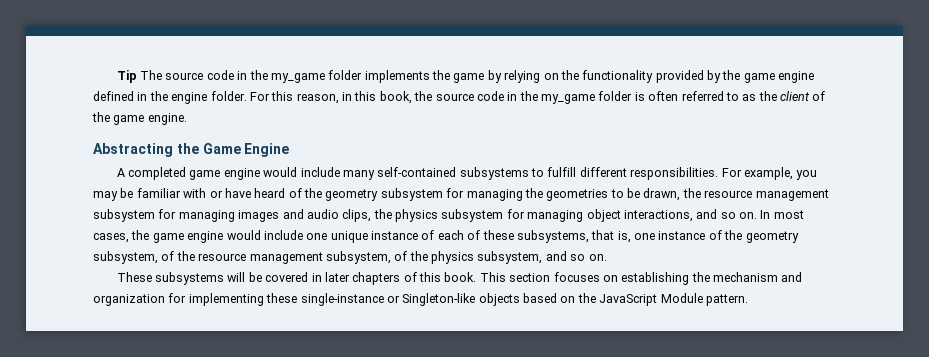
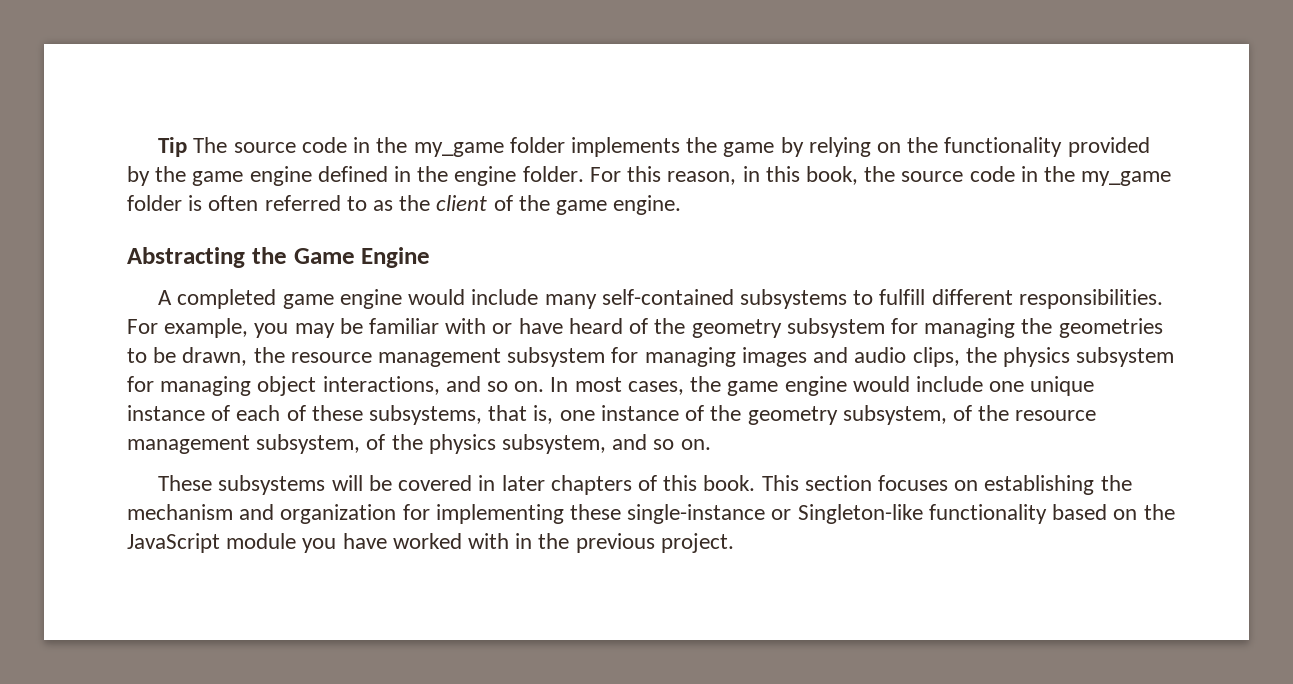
[478,293,520,306] objects -> [928,504,1047,524] functionality
[660,293,748,306] Module pattern. -> [226,533,734,553] module you have worked with in the previous project.

